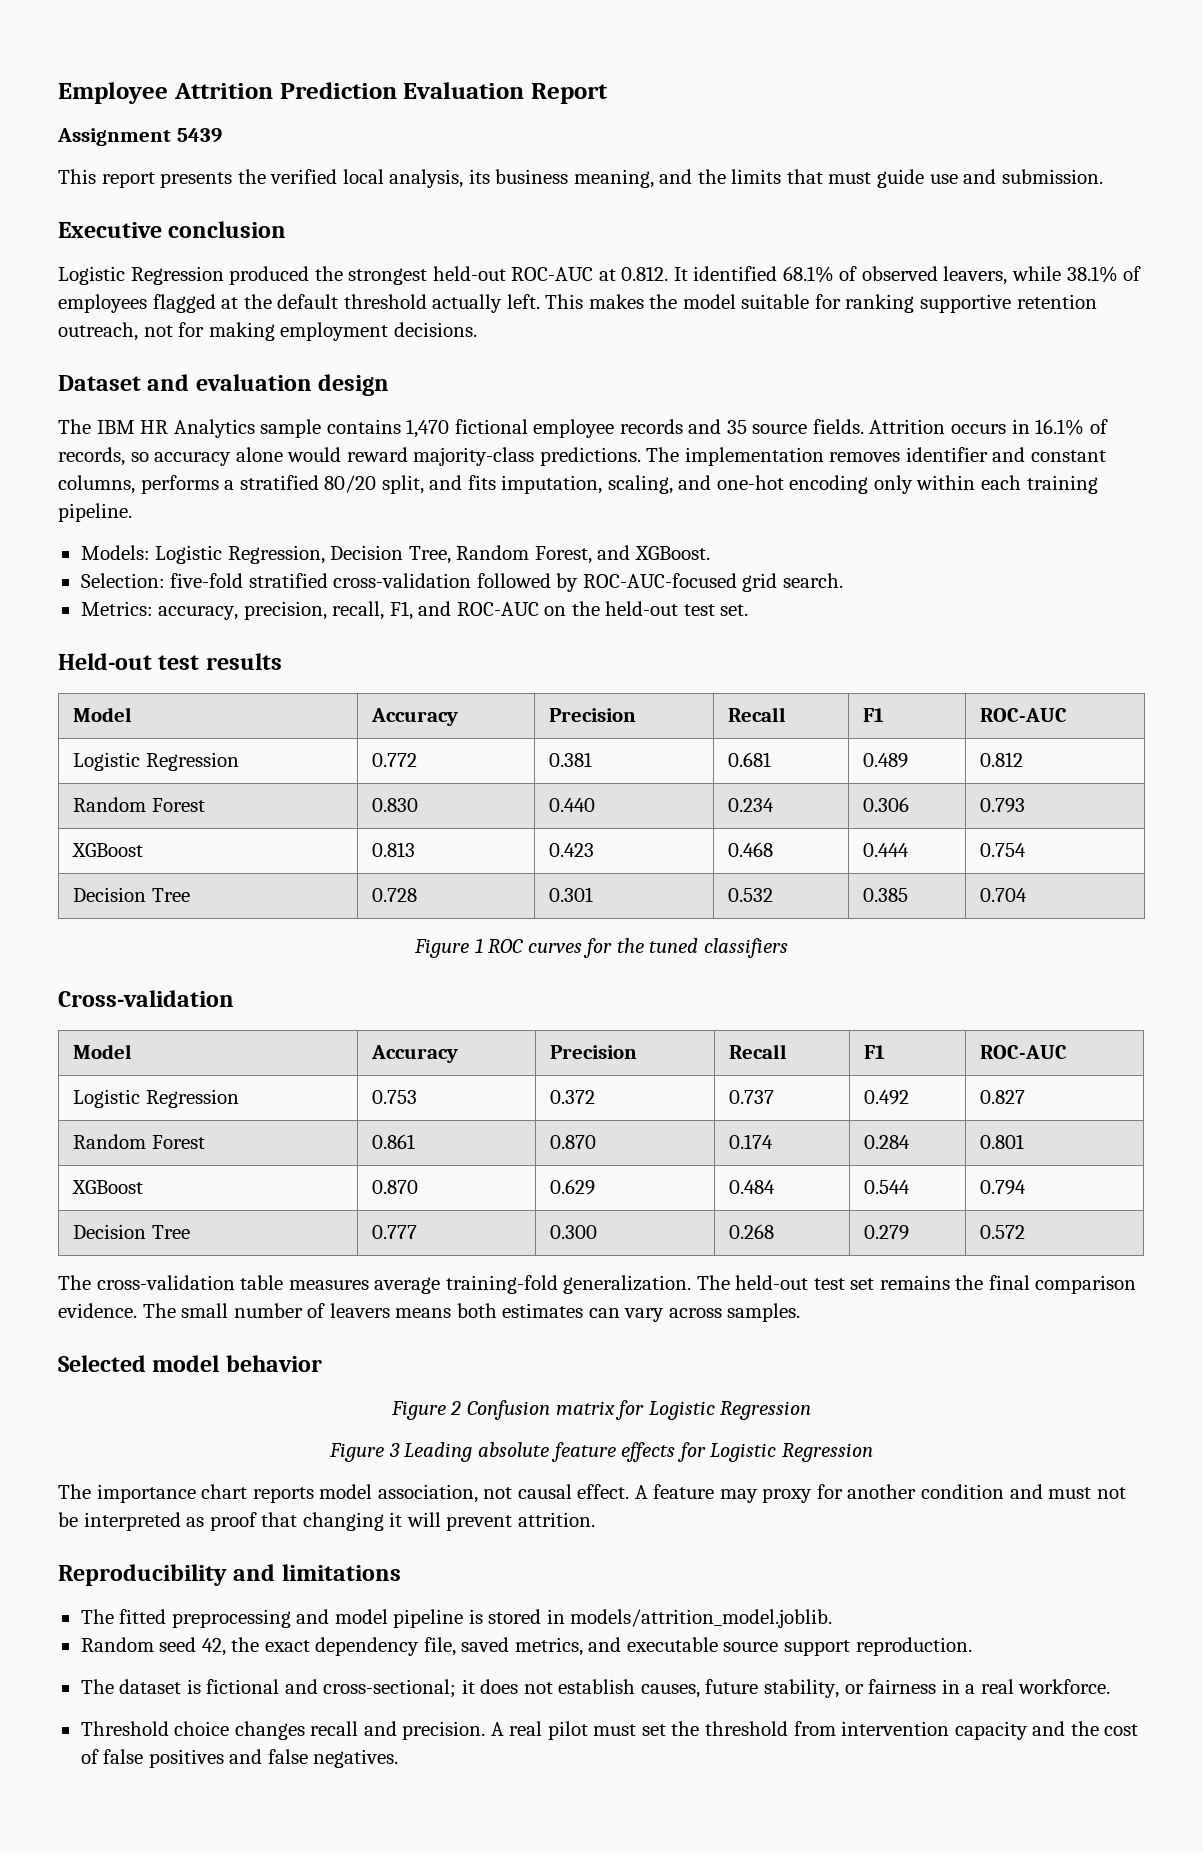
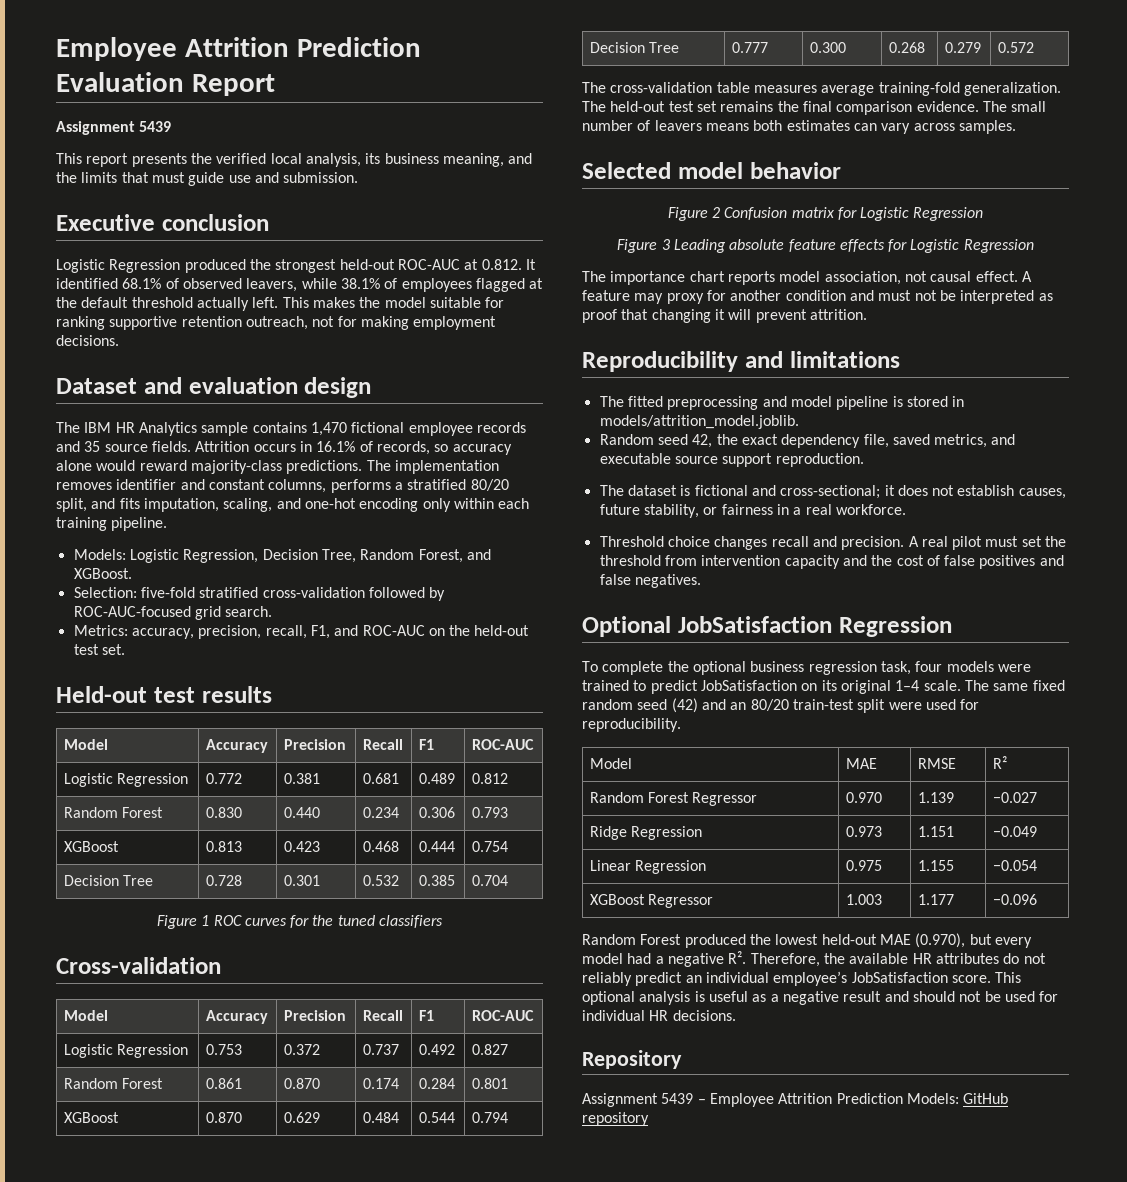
(399, 1758) none -> [582,616,952,637] [582,661,1031,675] [582,680,1065,694] [582,698,980,713] [582,718,681,732] [589,758,632,769] [845,758,877,769] [917,758,956,769] [992,756,1007,769] [589,792,758,806] [845,792,882,803] [917,792,954,803] [992,792,1037,803] [589,826,702,840] [845,826,882,837] [917,826,954,837] [992,826,1037,837] [589,860,706,874] [845,860,882,871] [917,860,954,871] [992,860,1037,871] [589,894,713,908] [845,894,882,905] [917,894,954,905] [992,894,1037,905] [582,933,1032,948] [582,951,1046,967] [582,971,1022,986] [582,991,1059,1005] [582,1010,736,1021] [582,1050,682,1069] [582,1093,1009,1107] [582,1112,649,1126] // Optional JobSatisfaction Regression // To complete the optional business regression task, four models were trained to predict JobSatisfaction on its original 1–4 scale. The same fixed random seed (42) and an 80/20 train-test split were used for reproducibility. // Model | MAE | RMSE | R² // Random Forest Regressor | 0.970 | 1.139 | −0.027 // Ridge Regression | 0.973 | 1.151 | −0.049 // Linear Regression | 0.975 | 1.155 | −0.054 // XGBoost Regressor | 1.003 | 1.177 | −0.096 // Random Forest produced the lowest held-out MAE (0.970), but every model had a negative R². Therefore, the available HR attributes do not reliably predict an individual employee’s JobSatisfaction score. This optional analysis is useful as a negative result and should not be used for individual HR decisions. // Repository // Assignment 5439 – Employee Attrition Prediction Models: GitHub repository

